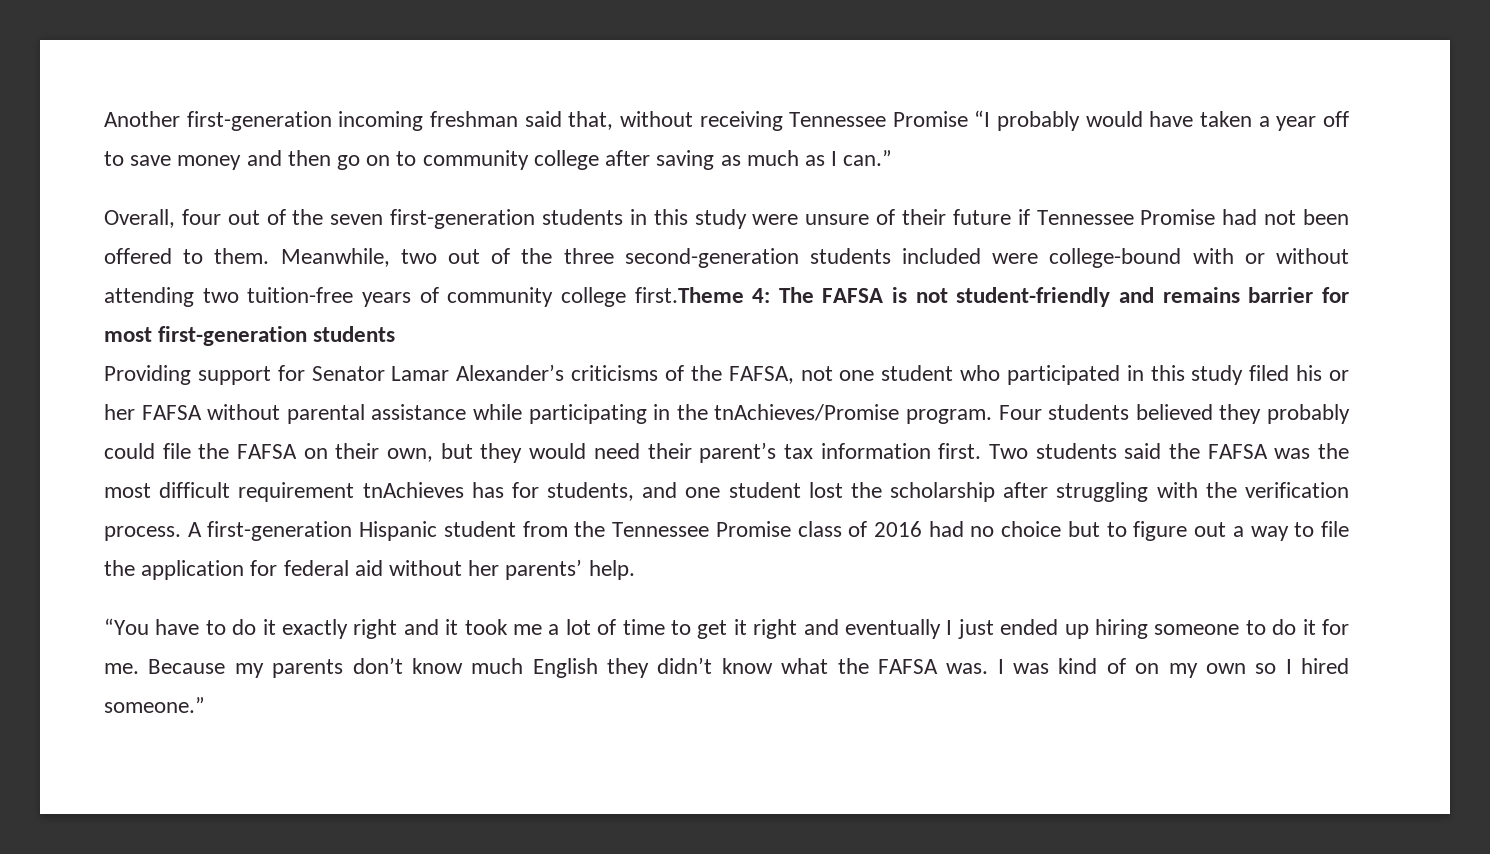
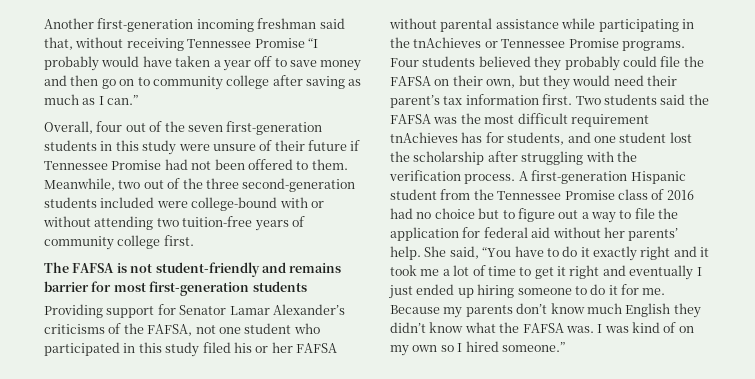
[634,287,771,303] first.Theme 4: -> [163,235,194,246] first. //
[714,404,993,424] tnAchieves/Promise program. -> [413,37,685,51] tnAchieves or Tennessee Promise programs.
(635, 570) // -> [424,246,479,259] She said,

